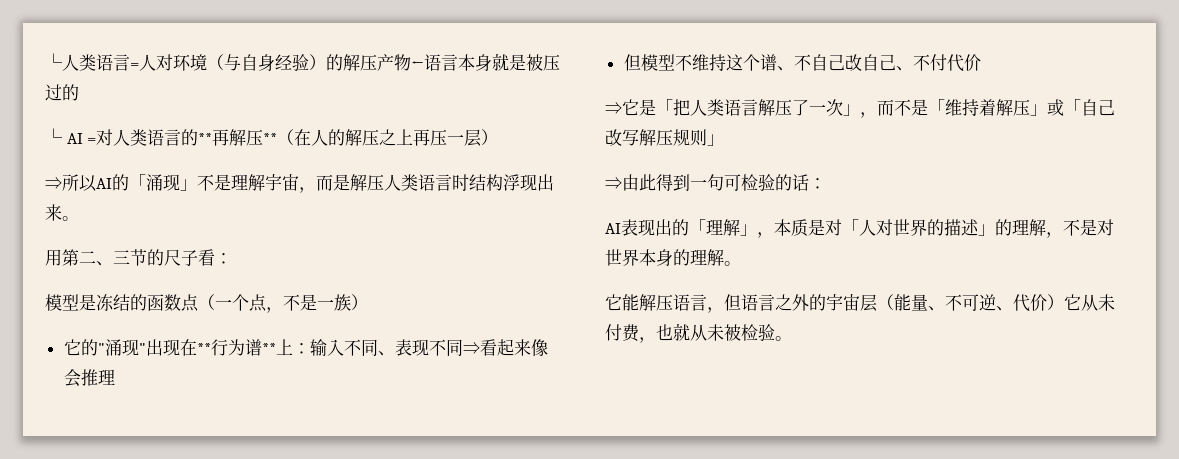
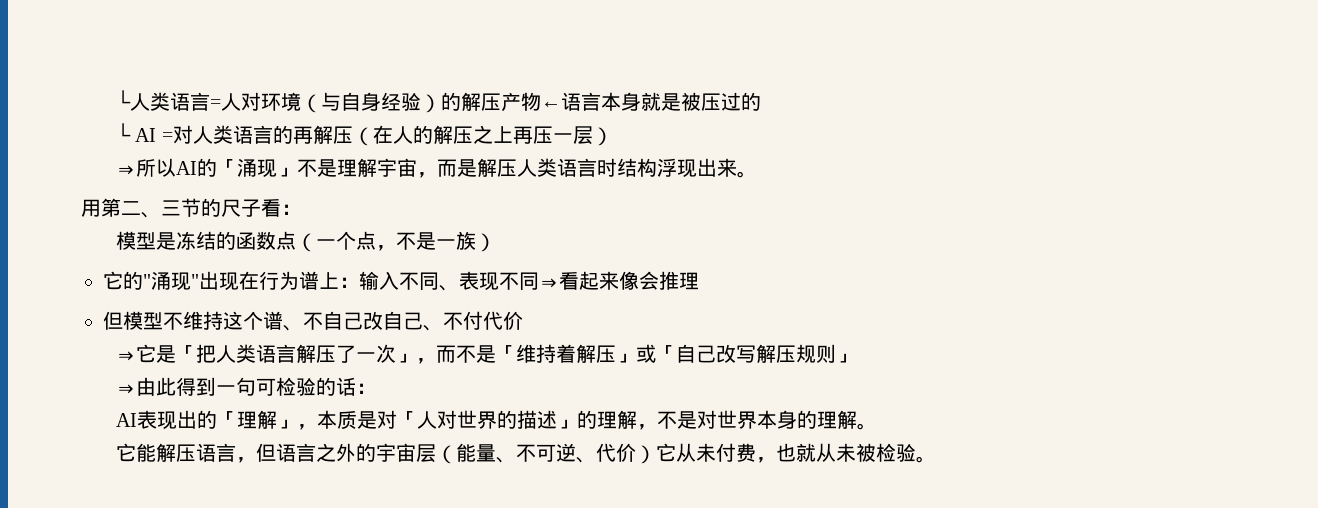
[198,129,278,146] **再解压** -> [292,125,353,144] 再解压
[196,339,276,356] **行为谱** -> [259,271,319,290] 行为谱

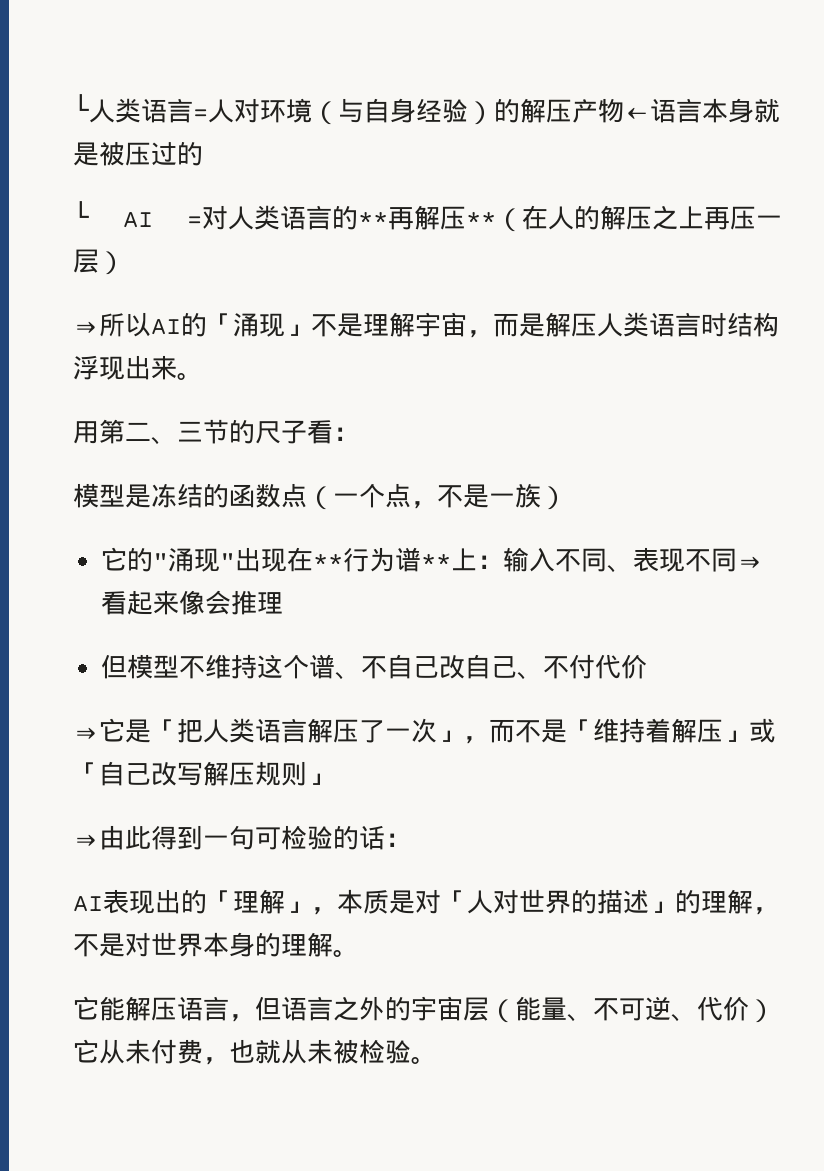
[292,125,353,144] 再解压 -> [358,205,496,230] **再解压**
[259,271,319,290] 行为谱 -> [313,547,452,572] **行为谱**

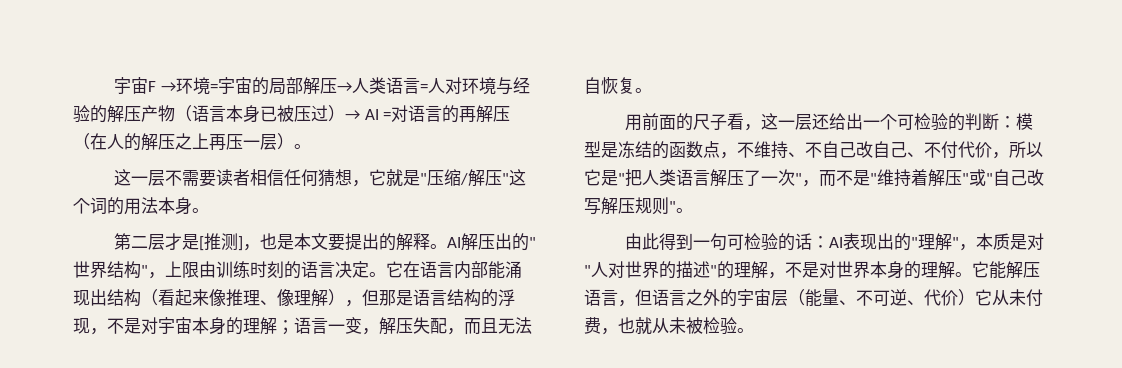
[73,94,89,120] └ -> [114,77,352,95] 宇宙F →环境=宇宙的局部解压→
[312,98,494,125] （与自身经验） -> [495,77,530,95] [73,105,90,123] 与经验
[624,107,650,120] ← -> [175,105,192,122] （
[754,98,780,123] [73,141,203,166] [73,201,496,230] 就是被压过的 // └ AI =对人类语言的**再解压** -> [260,105,511,123] 已被压过）→ AI =对语言的再解压
[73,312,779,338] [73,355,203,380] [73,419,359,445] // ⇒所以AI的「涌现」不是理解宇宙，而是解压人类语言时结构浮现出来。 // 用第二、三节的尺子看： // -> [294,144,311,149] [114,169,527,187] [73,197,209,215] [114,233,537,251] [73,261,522,279] [73,289,515,307] [73,317,532,335] [584,77,652,94] [625,113,1017,131] 。 // 这一层不需要读者相信任何猜想，它就是"压缩/解压"这个词的用法本身。 // 第二层才是[推测]，也是本文要提出的解释。AI解压出的"世界结构"，上限由训练时刻的语言决定。它在语言内部能涌现出结构（看起来像推理、像理解），但那是语言结构的浮现，不是对宇宙本身的理解；语言一变，解压失配，而且无法自恢复。 // 用前面的尺子看，这一层还给出一个可检验的判断：
[307,483,567,510] [101,547,764,573] [101,590,284,615] [101,654,336,679] （一个点，不是一族） // 它的"涌现"出现在**行为谱**上：输入不同、表现不同⇒看起来像会推理 // 但模型不维持这个谱 -> [720,141,788,159] ，不维持
[73,718,177,743] // ⇒它是「 -> [992,141,1043,159] [584,169,625,186] ，所以它是"
[437,730,463,742] 」 -> [795,173,802,184] "
[567,719,593,740] 「 -> [870,173,877,184] "
[723,718,775,743] [73,762,99,783] 」或「 -> [962,169,993,186] "或"
[307,773,333,785] [73,834,99,847] 」 // ⇒ -> [669,201,693,213] "。 //
(411, 840) // -> (830, 242) none
[207,889,311,914] 「理解」 -> [911,233,960,251] "理解"
[441,890,467,911] 「 -> [584,265,591,276] "
[649,901,675,913] 」 -> [710,265,717,276] "
(359, 953) // -> (972, 274) none

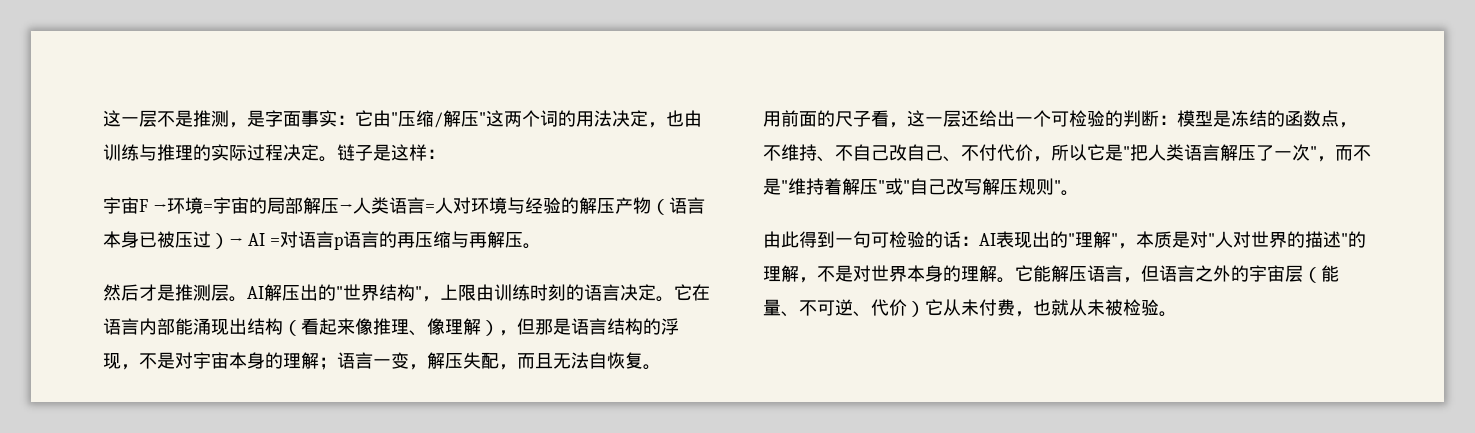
(114, 85) none -> [103,110,702,128] [103,144,445,162] 这一层不是推测，是字面事实：它由"压缩/解压"这两个词的用法决定，也由训练与推理的实际过程决定。链子是这样： //
[442,105,511,123] [73,133,311,151] [114,169,527,187] [73,197,209,215] [114,233,431,251] 的再解压（在人的解压之上再压一层）。 // 这一层不需要读者相信任何猜想，它就是"压缩/解压"这个词的用法本身。 // 第二层才是[推测]，也是本文要提出的解释 -> [333,231,541,250] [103,284,229,301] p语言的再压缩与再解压。 // 然后才是推测层

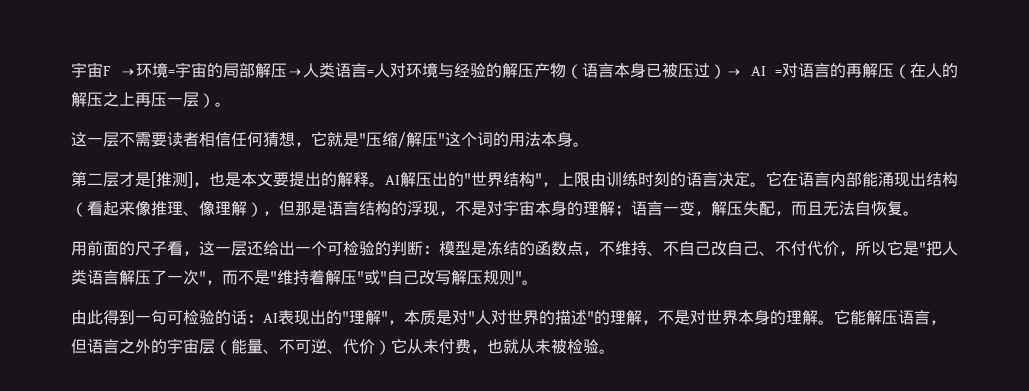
[103,110,702,128] [103,144,445,162] 这一层不是推测，是字面事实：它由"压缩/解压"这两个词的用法决定，也由训练与推理的实际过程决定。链子是这样： // -> (71, 70) none
[333,231,541,250] [103,284,229,301] p语言的再压缩与再解压。 // 然后才是推测层 -> [830,63,958,79] [71,92,231,108] [71,131,589,148] [71,171,369,188] 的再解压（在人的解压之上再压一层）。 // 这一层不需要读者相信任何猜想，它就是"压缩/解压"这个词的用法本身。 // 第二层才是[推测]，也是本文要提出的解释

